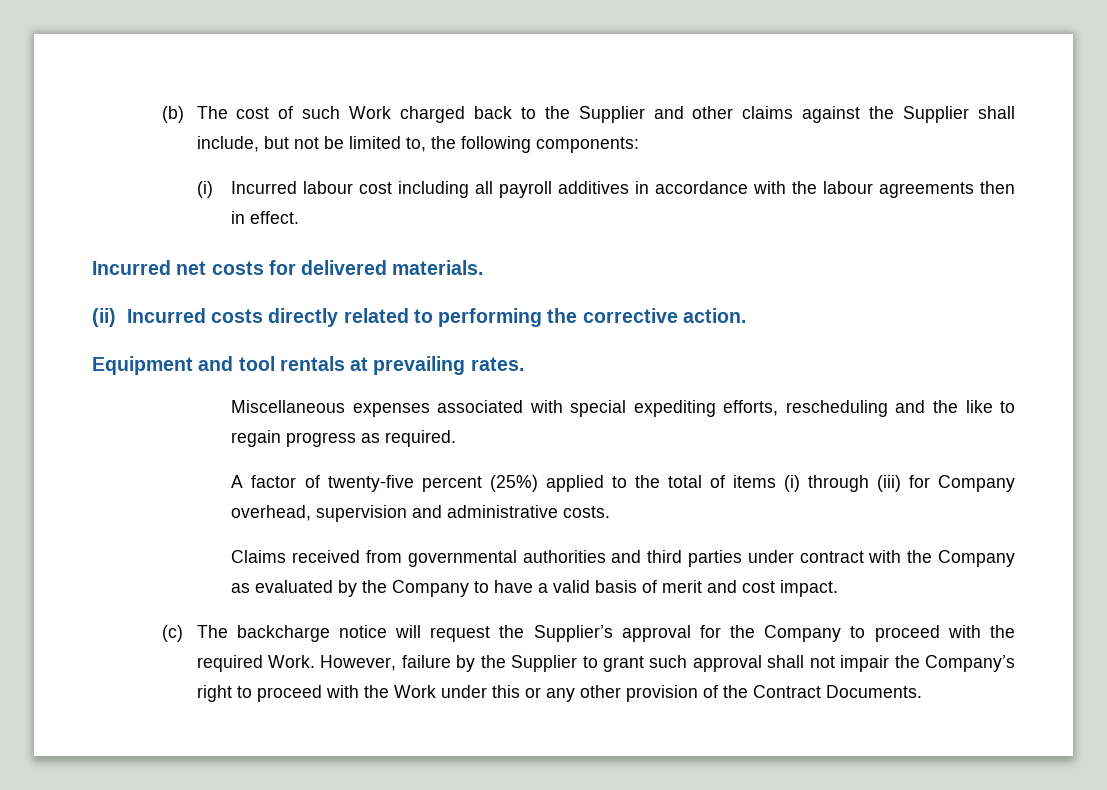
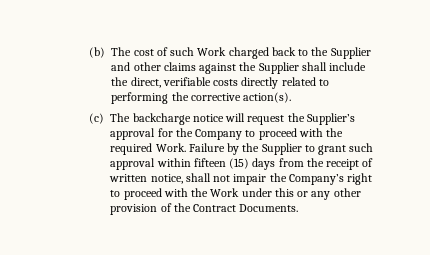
[196,136,639,153] [196,181,1016,198] [231,211,300,224] [92,260,484,275] [92,308,206,327] include, but not be limited to, the following components: // (i) Incurred labour cost including all payroll additives in accordance with the labour agreements then in effect. // Incurred net costs for delivered materials. // (ii) Incurred -> [329,62,367,71] [111,77,211,88] include the direct, verifiable
[682,308,746,323] [92,356,524,375] [231,400,1015,417] [231,430,457,447] [231,475,1015,492] [231,505,611,522] [231,550,1016,567] [231,580,839,597] action. // Equipment and tool rentals at prevailing rates. // Miscellaneous expenses associated with special expediting efforts, rescheduling and the like to regain progress as required. // A factor of twenty-five percent (25%) applied to the total of items (i) through (iii) for Company overhead, supervision and administrative costs. // Claims received from governmental authorities and third parties under contract with the Company as evaluated by the Company to have a valid basis of merit and cost impact. -> [243,92,292,103] action(s).
[320,655,451,671] However, failure -> [188,143,225,152] Failure
(762, 663) none -> [156,158,374,170] [109,174,183,184] within fifteen (15) days from the receipt of written notice,

